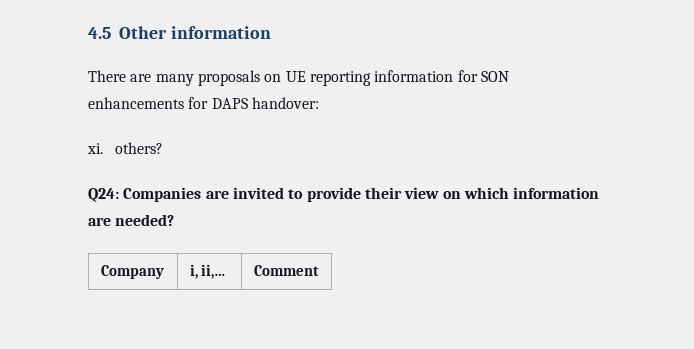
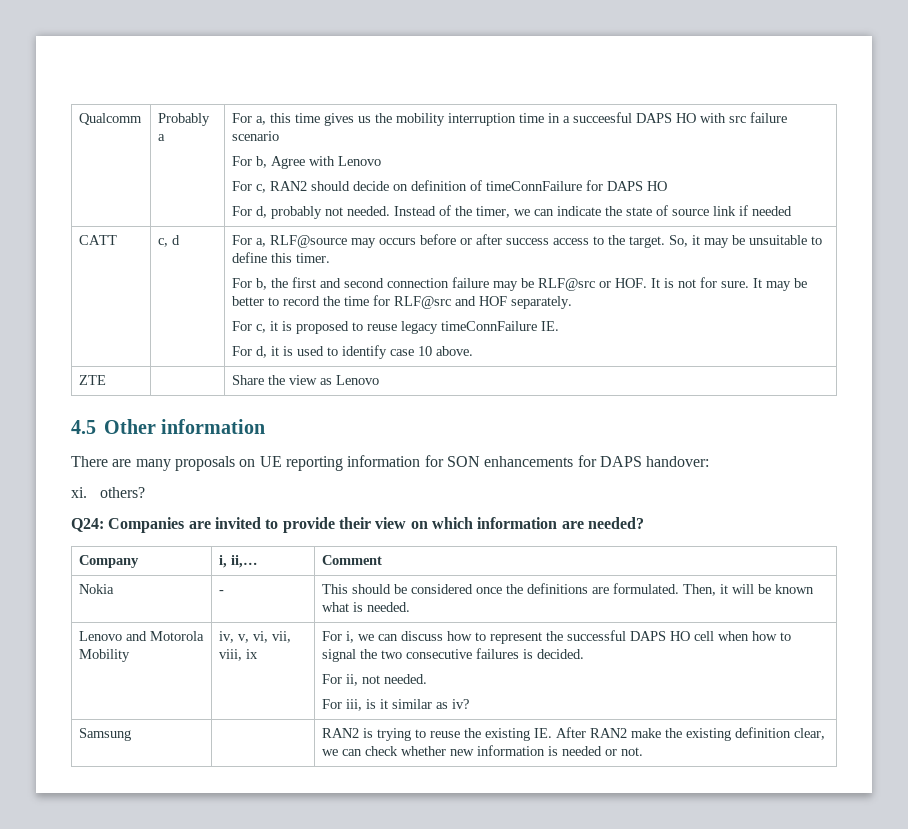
(88, 33) none -> [79,113,143,125] [158,113,211,126] [158,134,166,141] [232,112,788,126] [232,131,280,141] [232,156,382,169] [232,180,668,193] [232,205,793,219] [79,235,118,245] [158,235,181,247] [232,234,823,248] [232,252,331,263] [232,277,808,291] [232,295,573,309] [232,321,560,334] [232,345,474,359] [79,375,107,385] [232,375,380,385] Qualcomm | Probably a | For a, this time gives us the mobility interruption time in a succeesful DAPS HO with src failure scenario // For b, Agree with Lenovo // For c, RAN2 should decide on definition of timeConnFailure for DAPS HO // For d, probably not needed. Instead of the timer, we can indicate the state of source link if needed // CATT | c, d | For a, RLF@source may occurs before or after success access to the target. So, it may be unsuitable to define this timer. // For b, the first and second connection failure may be RLF@src or HOF. It is not for sure. It may be better to record the time for RLF@src and HOF separately. // For c, it is proposed to reuse legacy timeConnFailure IE. // For d, it is used to identify case 10 above. // ZTE | | Share the view as Lenovo //
(319, 270) none -> [79,584,115,594] [219,590,225,594] [322,583,815,596] [322,602,411,612] [79,631,205,641] [79,649,131,662] [219,631,292,643] [219,649,259,661] [322,630,792,644] [322,648,585,662] [322,674,428,686] [322,699,470,711] [79,728,132,741] [322,727,826,741] [322,745,644,756] // Nokia | - | This should be considered once the definitions are formulated. Then, it will be known what is needed. // Lenovo and Motorola Mobility | iv, v, vi, vii, viii, ix | For i, we can discuss how to represent the successful DAPS HO cell when how to signal the two consecutive failures is decided. // For ii, not needed. // For iii, is it similar as iv? // Samsung | | RAN2 is trying to reuse the existing IE. After RAN2 make the existing definition clear, we can check whether new information is needed or not.

